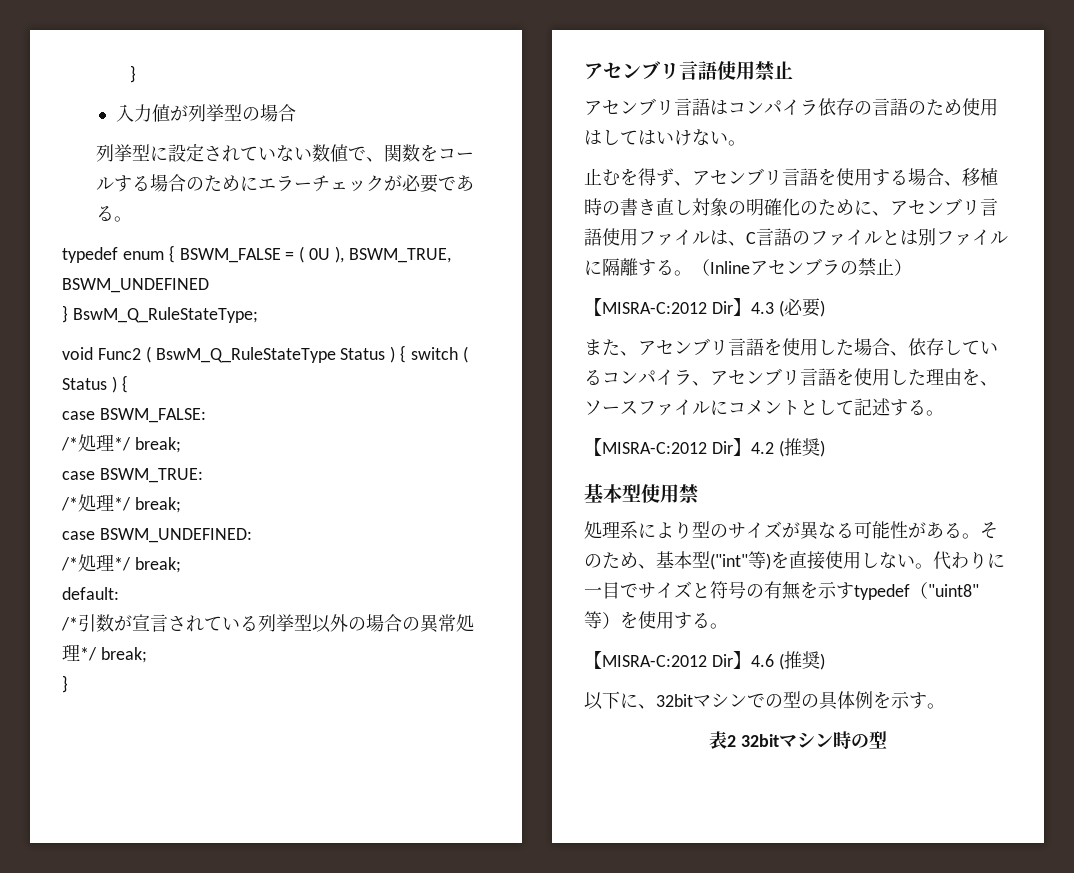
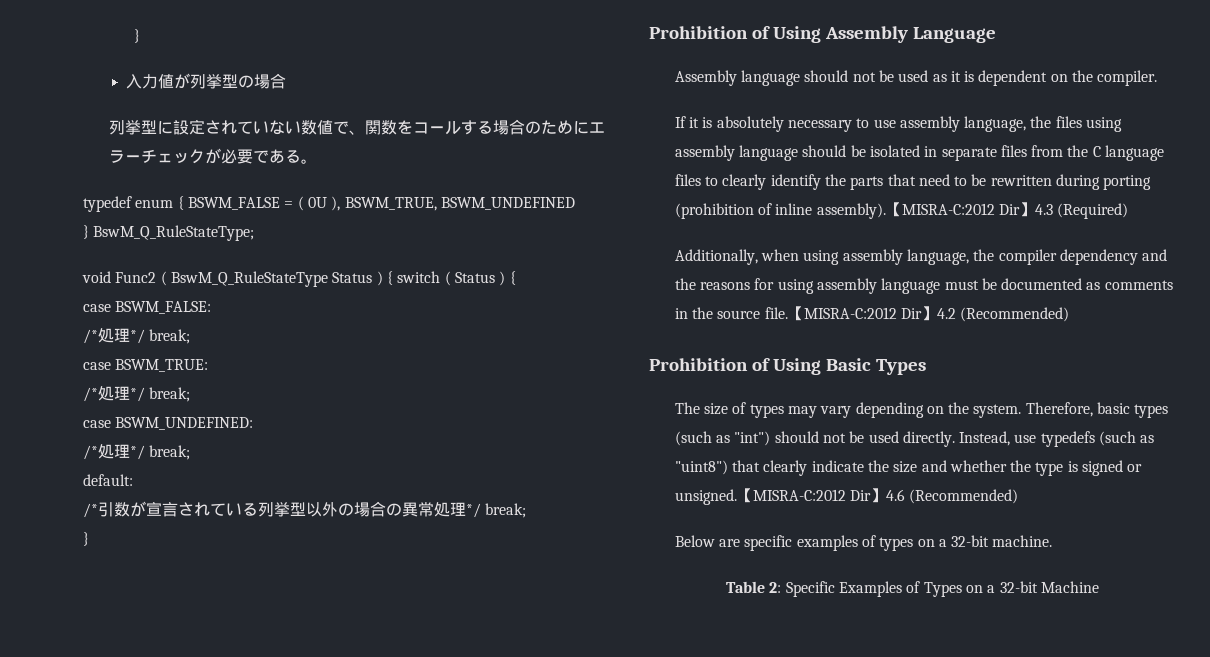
[584,61,793,81] [584,98,998,116] [584,129,746,146] [584,168,998,186] [584,198,998,216] [584,228,1008,246] [584,258,912,276] [584,298,825,317] [584,338,998,356] [584,368,998,386] [584,398,944,416] [584,438,825,457] [584,484,699,504] [584,521,998,540] [584,551,1005,570] [584,581,979,600] [584,611,728,629] [584,651,825,670] [584,691,945,710] [709,731,887,749] アセンブリ言語使用禁止 // アセンブリ言語はコンパイラ依存の言語のため使用はしてはいけない。 // 止むを得ず、アセンブリ言語を使用する場合、移植時の書き直し対象の明確化のために、アセンブリ言語使用ファイルは、C言語のファイルとは別ファイルに隔離する。（Inlineアセンブラの禁止） // 【MISRA-C:2012 Dir】4.3 (必要) // また、アセンブリ言語を使用した場合、依存しているコンパイラ、アセンブリ言語を使用した理由を、ソースファイルにコメントとして記述する。 // 【MISRA-C:2012 Dir】4.2 (推奨) // 基本型使用禁 // 処理系により型のサイズが異なる可能性がある。そのため、基本型("int"等)を直接使用しない。代わりに一目でサイズと符号の有無を示すtypedef（"uint8"等）を使用する。 // 【MISRA-C:2012 Dir】4.6 (推奨) // 以下に、32bitマシンでの型の具体例を示す。 // 表2 32bitマシン時の型 -> [649,26,996,43] [674,70,1158,86] [674,116,1123,132] [674,145,1165,161] [674,174,1152,190] [674,202,1129,219] [674,249,1168,265] [674,278,1173,294] [674,306,1070,322] [649,358,926,375] [674,402,1169,418] [674,431,1155,447] [674,460,1143,476] [674,488,1019,505] [674,535,1053,551] [726,581,1099,597] Prohibition of Using Assembly Language // Assembly language should not be used as it is dependent on the compiler. // If it is absolutely necessary to use assembly language, the files using assembly language should be isolated in separate files from the C language files to clearly identify the parts that need to be rewritten during porting (prohibition of inline assembly).【MISRA-C:2012 Dir】4.3 (Required) // Additionally, when using assembly language, the compiler dependency and the reasons for using assembly language must be documented as comments in the source file.【MISRA-C:2012 Dir】4.2 (Recommended) // Prohibition of Using Basic Types // The size of types may vary depending on the system. Therefore, basic types (such as "int") should not be used directly. Instead, use typedefs (such as "uint8") that clearly indicate the size and whether the type is signed or unsigned.【MISRA-C:2012 Dir】4.6 (Recommended) // Below are specific examples of types on a 32-bit machine. // Table 2: Specific Examples of Types on a 32-bit Machine

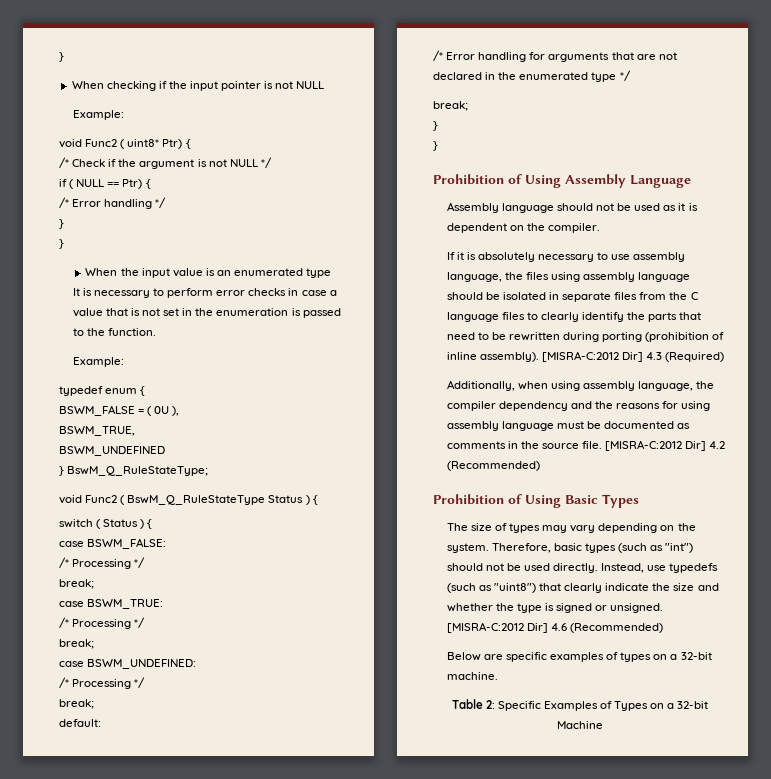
[134,29,141,43] [126,73,287,89] [108,119,605,135] [108,148,317,164] } // 入力値が列挙型の場合 // 列挙型に設定されていない数値で、関数をコールする場合のためにエラーチェックが必要である。 -> [59,52,64,62] [71,81,325,91] [72,110,124,120] [59,139,191,149] [59,157,272,169] [59,179,151,189] [59,197,167,209] [59,219,64,229] [59,239,64,249] [85,268,332,278] [72,288,337,298] [72,308,341,318] [72,328,156,336] [72,357,124,367] } // When checking if the input pointer is not NULL // Example: // void Func2 ( uint8* Ptr) { // /* Check if the argument is not NULL */ // if ( NULL == Ptr) { // /* Error handling */ // } // } // When the input value is an enumerated type // It is necessary to perform error checks in case a value that is not set in the enumeration is passed to the function. // Example:
(184, 203) none -> (146, 391) //
(341, 203) none -> (180, 411) //
(437, 204) none -> (135, 431) //
(393, 278) none -> (318, 500) //
[98,328,145,344] 処理*/ -> [72,557,146,569] Processing */ //
[98,386,145,402] 処理*/ -> [72,617,146,629] Processing */ //
[98,444,145,460] 処理*/ -> [72,677,146,689] Processing */ //
[98,501,481,518] 引数が宣言されている列挙型以外の場合の異常処理*/ -> [446,52,677,62] [433,70,631,82] Error handling for arguments that are not declared in the enumerated type */ //
(89, 539) none -> [433,141,438,151] // }
[885,202,1035,217] 【MISRA-C:2012 Dir】 -> [541,351,644,362] [MISRA-C:2012 Dir]
[787,306,937,321] 【MISRA-C:2012 Dir】 -> [605,440,707,451] [MISRA-C:2012 Dir]
[736,488,886,503] 【MISRA-C:2012 Dir】 -> [446,622,548,633] [MISRA-C:2012 Dir]

